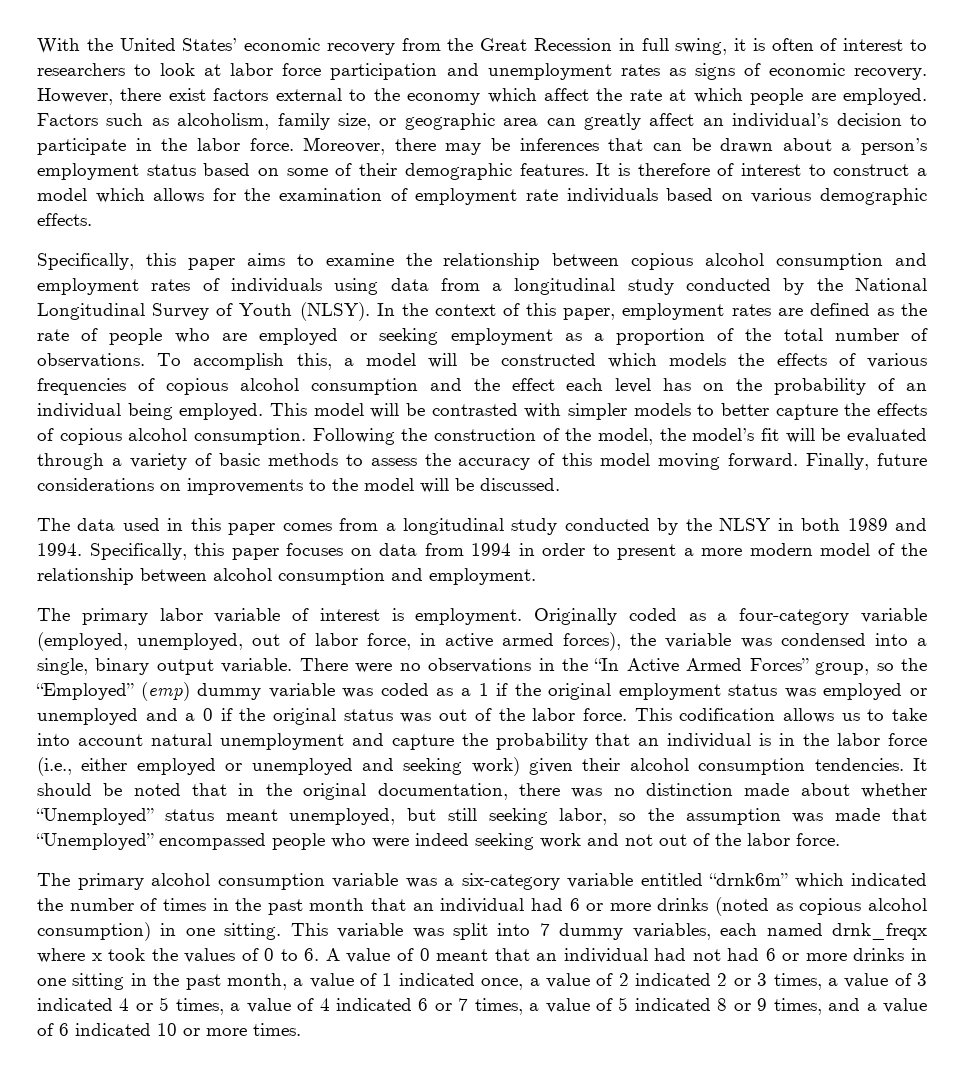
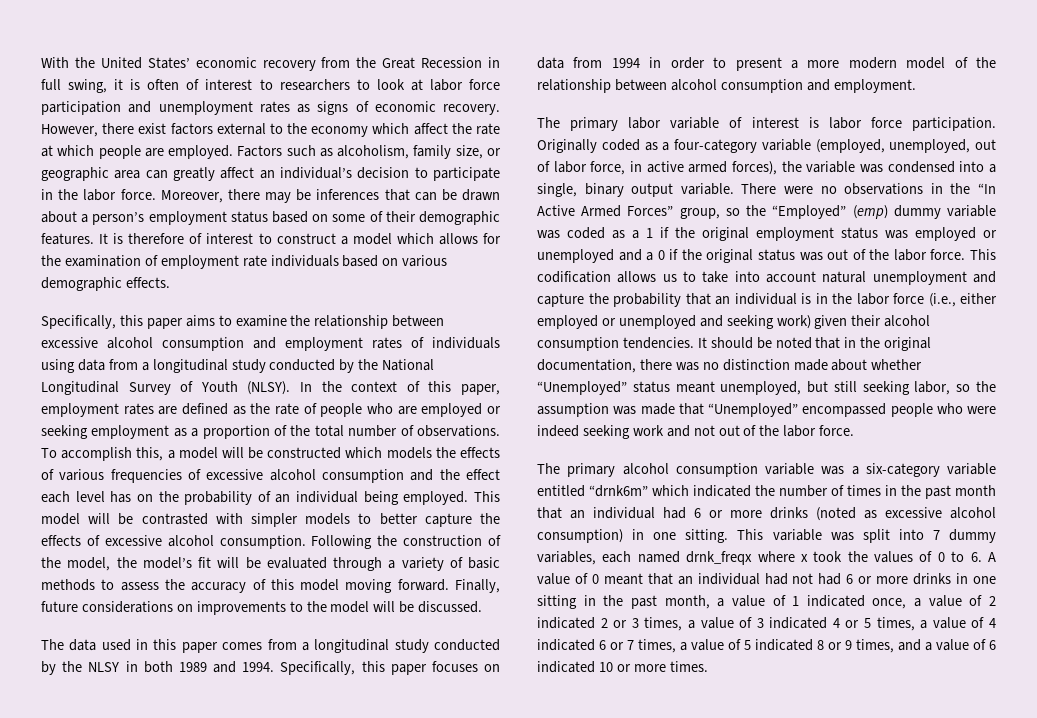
[631,253,694,270] copious -> [41,337,98,348] excessive
[165,378,228,395] copious -> [206,469,264,480] excessive
[59,428,122,445] copious -> [104,535,162,546] excessive
[415,608,523,625] employment. -> [828,117,996,131] labor force participation.
[799,898,862,915] copious -> [885,507,942,518] excessive

